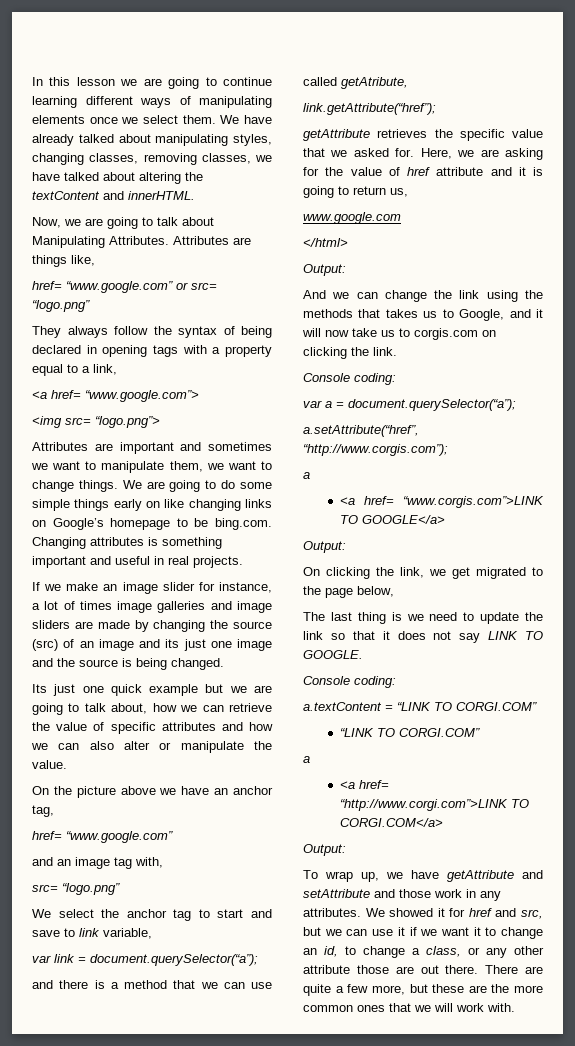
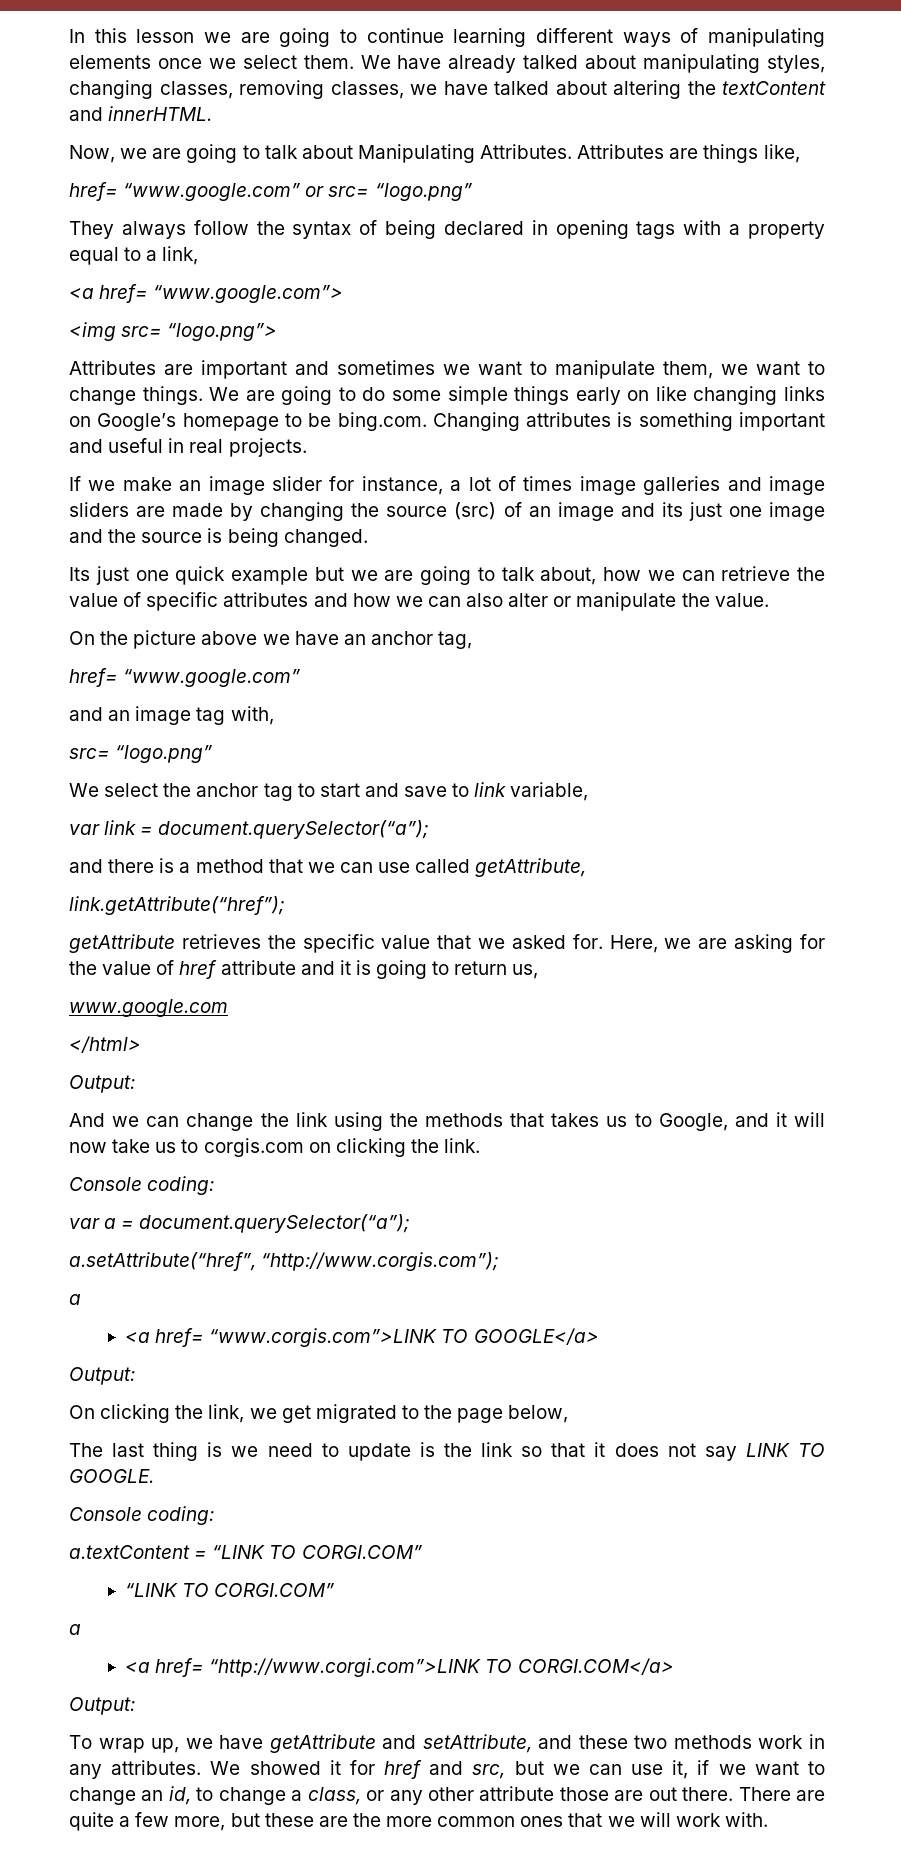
[341,77,408,89] getAtribute, -> [475,858,587,877] getAttribute,
(520, 618) none -> [419,1442,435,1457] is
[303,889,431,898] setAttribute and those -> [422,1734,752,1753] setAttribute, and these two methods
[397,927,405,936] it -> [672,1760,689,1779] it,
[473,927,481,936] it -> (799, 1768) none

